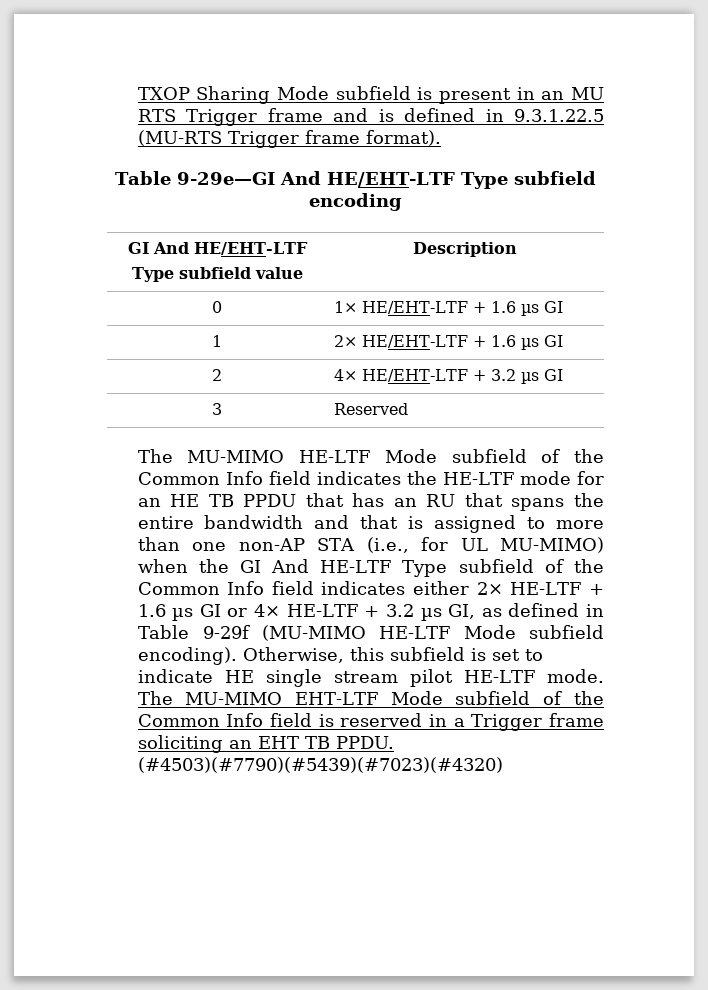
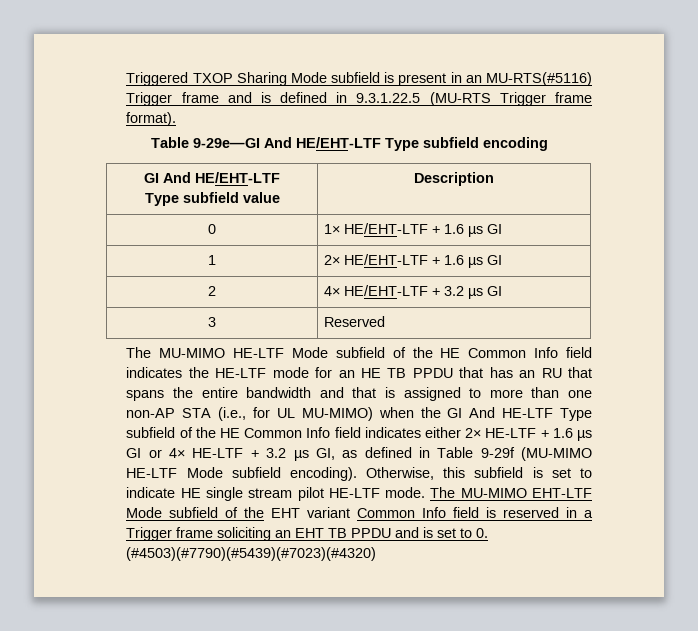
(137, 93) none -> [126,72,189,86] Triggered
[570,87,604,100] [137,109,176,122] MU RTS -> [485,72,592,86] MU-RTS(#5116)
(604, 456) none -> [440,348,461,358] HE
(604, 566) none -> [219,428,240,438] HE
(604, 698) none -> [271,507,351,518] EHT variant
[335,736,395,749] PPDU. -> [351,527,489,538] PPDU and is set to 0.

